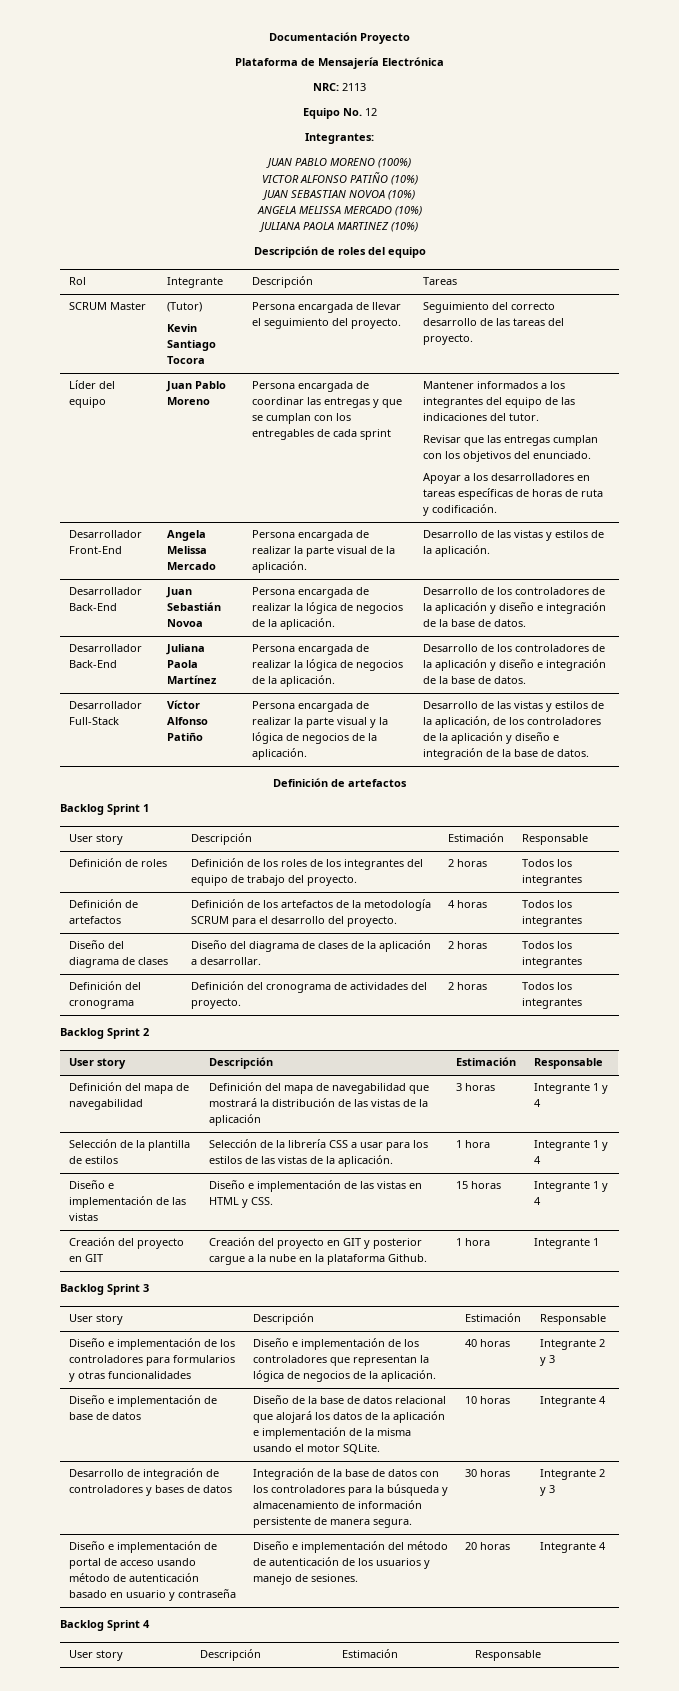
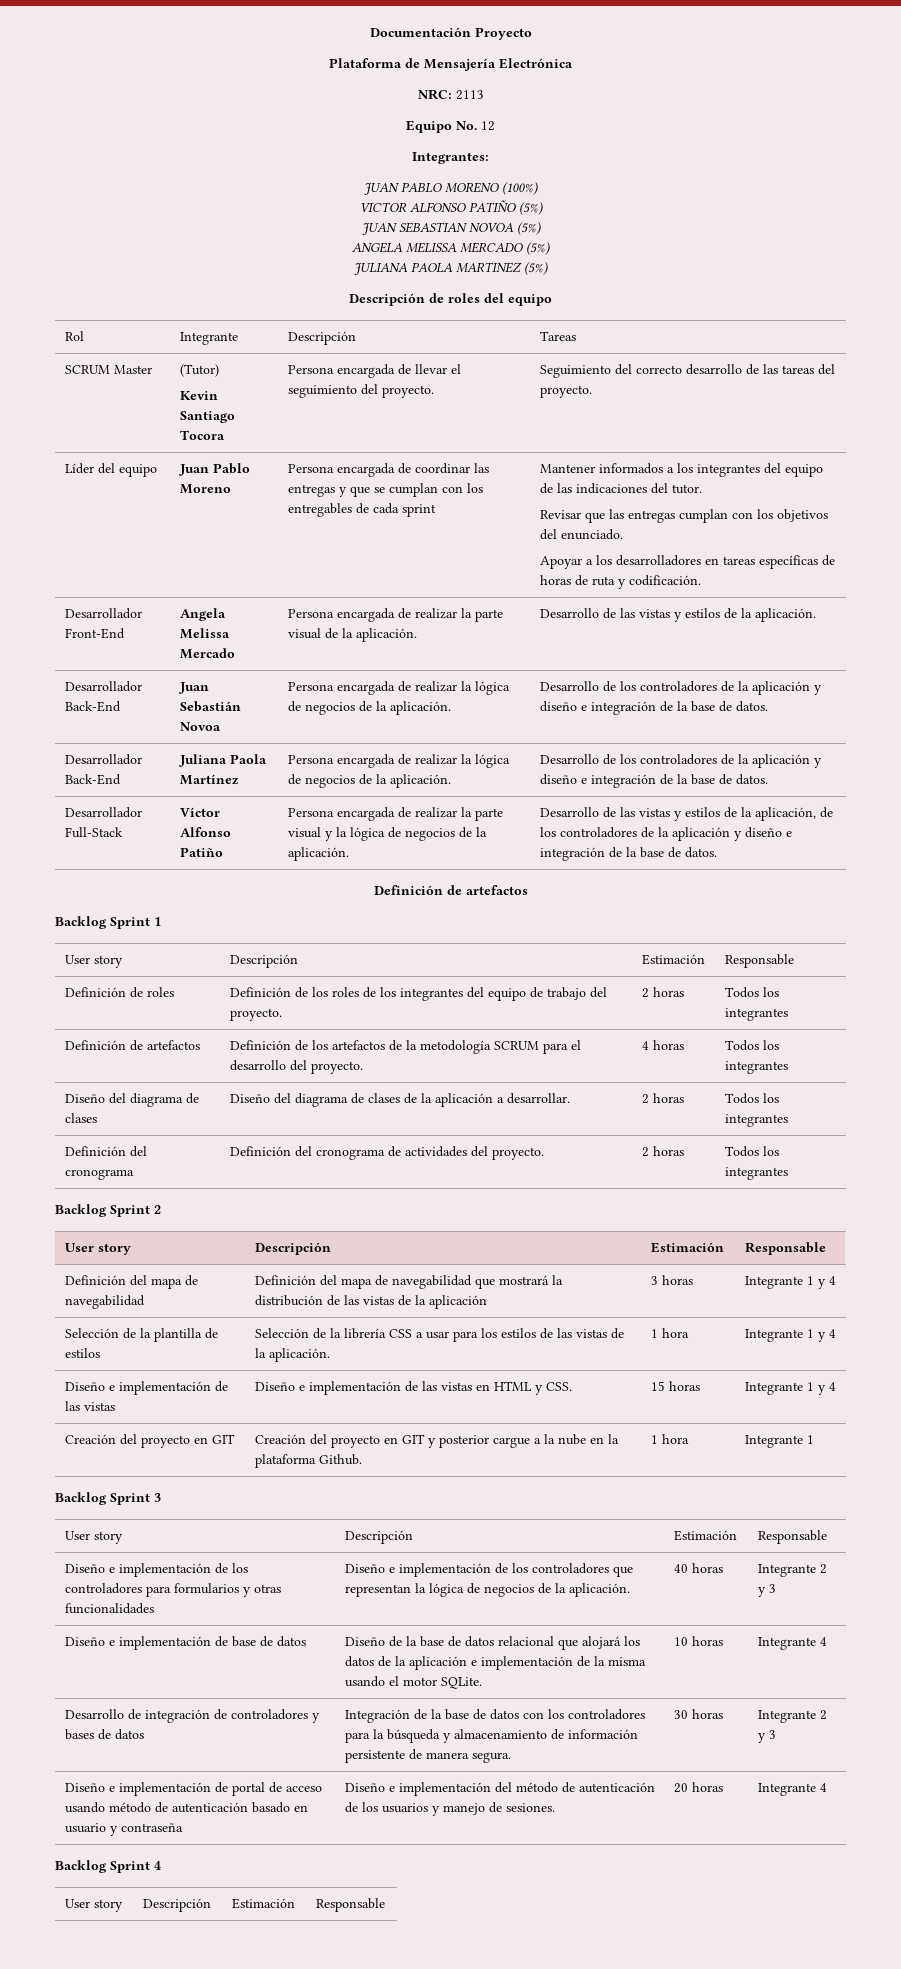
[390,175,418,185] (10%) -> [518,202,543,215] (5%)
[388,190,415,200] (10%) -> [516,222,541,235] (5%)
[394,206,422,216] (10%) -> [526,242,550,255] (5%)
[391,222,418,232] (10%) -> [524,262,548,275] (5%)

